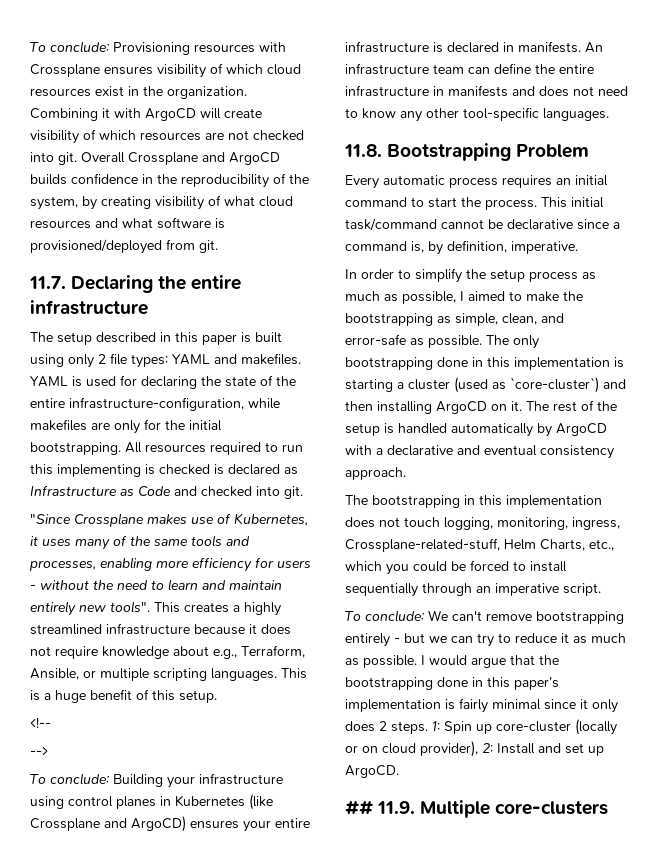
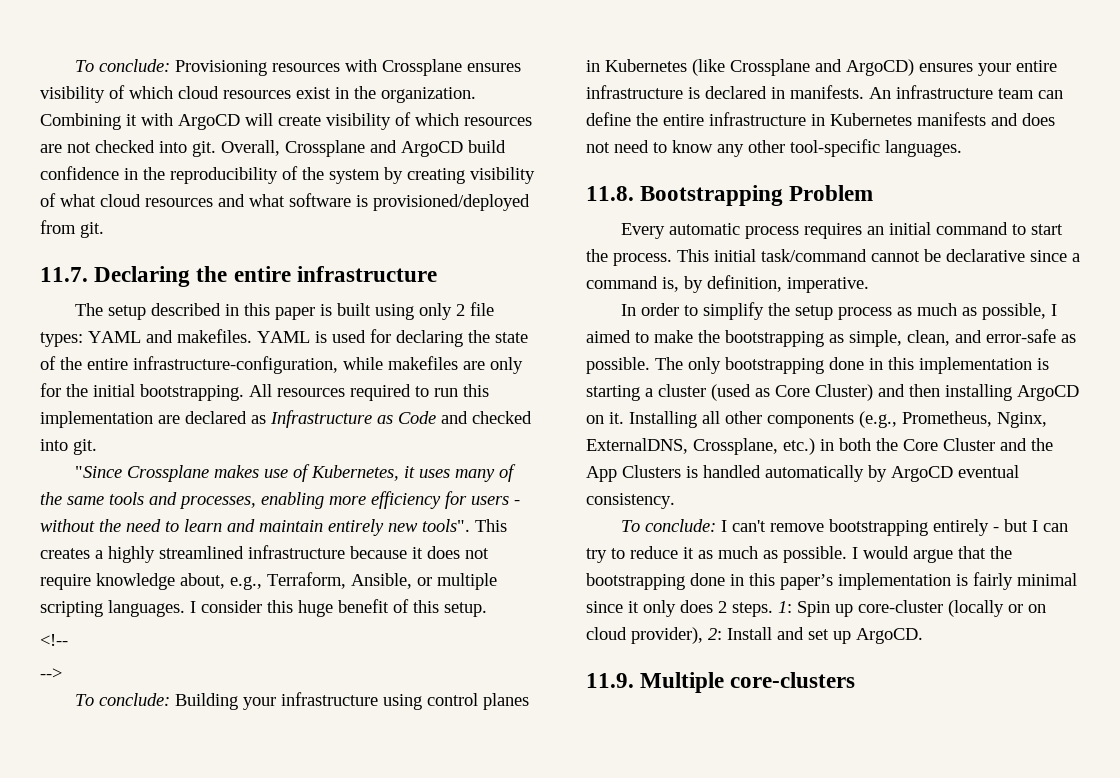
[81,152,125,163] Overall -> [221,140,280,156] Overall,
[30,174,67,185] builds -> [468,140,506,153] build
[30,196,78,210] system, -> [329,169,380,184] system
[57,464,224,477] implementing is checked is -> [40,411,180,428] implementation are
[173,646,209,656] about -> [180,573,225,589] about,
[281,668,307,679] [30,690,51,701] This is a -> [190,600,293,613] I consider this
(444, 91) none -> [830,113,912,126] Kubernetes
[510,377,599,393] `core-cluster`) -> [775,384,873,401] Core Cluster)
[526,400,617,412] [345,423,380,436] The rest of the setup -> [629,411,1047,428] [586,438,1053,455] [586,465,681,482] Installing all other components (e.g., Prometheus, Nginx, ExternalDNS, Crossplane, etc.) in both the Core Cluster and the App Clusters
[345,445,614,459] [345,467,406,480] [345,495,602,508] [345,517,620,530] [345,538,614,552] [345,560,567,575] [345,583,601,597] [345,610,448,622] with a declarative and eventual consistency approach. // The bootstrapping in this implementation does not touch logging, monitoring, ingress, Crossplane-related-stuff, Helm Charts, etc., which you could be forced to install sequentially through an imperative script. // To conclude: We -> [958,465,1019,478] [586,493,675,509] [620,519,727,532] eventual consistency. // To conclude: I
[429,636,447,643] we -> [1031,520,1038,532] I
[345,800,373,815] ## -> (923, 636) none

